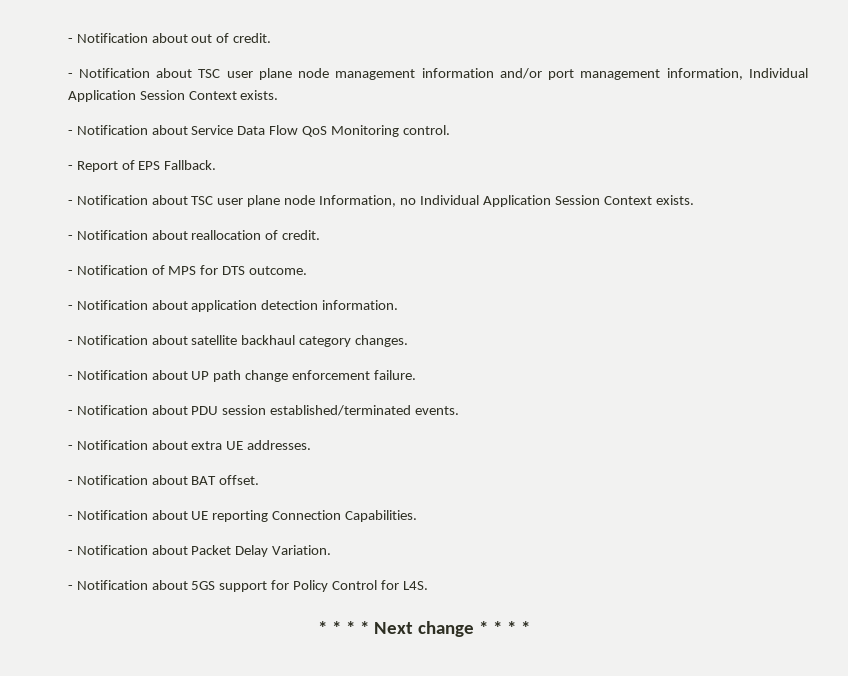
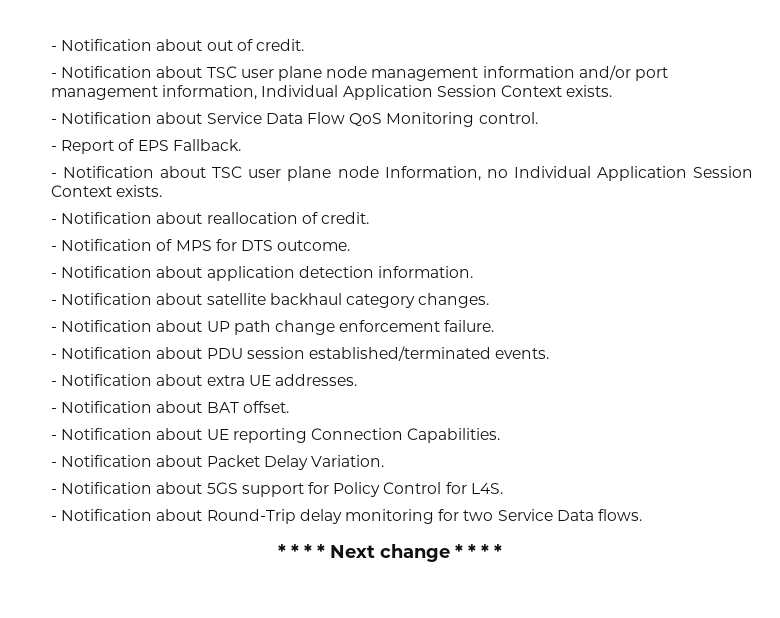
(428, 585) none -> [51,509,642,524] // - Notification about Round-Trip delay monitoring for two Service Data flows.

